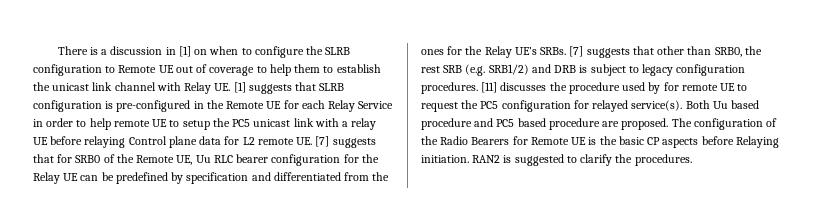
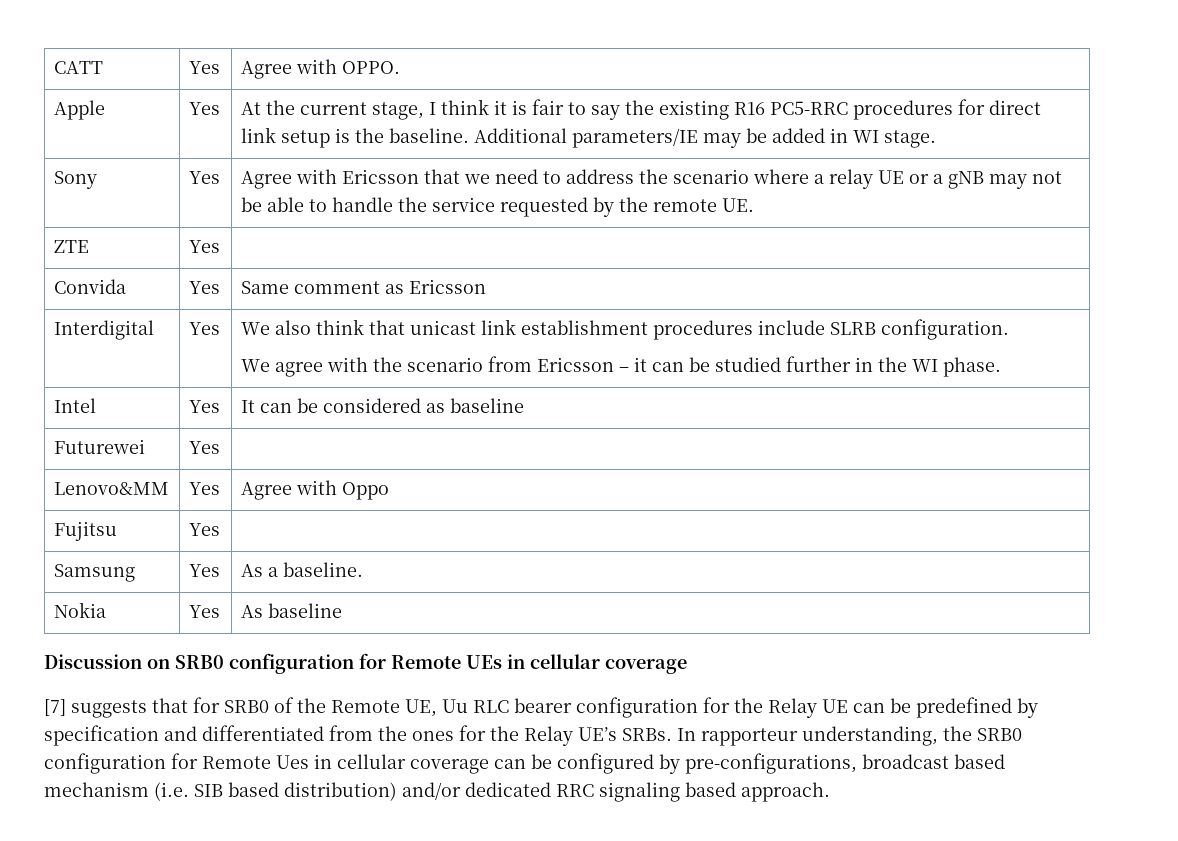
[57,46,351,58] [33,64,381,76] [33,82,345,94] [33,100,394,112] [33,118,377,130] [33,136,313,148] There is a discussion in [1] on when to configure the SLRB configuration to Remote UE out of coverage to help them to establish the unicast link channel with Relay UE. [1] suggests that SLRB configuration is pre-configured in the Remote UE for each Relay Service in order to help remote UE to setup the PC5 unicast link with a relay UE before relaying Control plane data for L2 remote UE. -> [53,61,103,74] [188,61,220,74] [240,59,400,79] [53,100,105,120] [188,102,220,115] [240,99,1041,120] [240,127,936,148] [53,171,97,189] [188,171,220,184] [240,169,1062,189] [240,197,754,217] [53,240,89,253] [188,240,220,253] [53,279,126,294] [188,281,220,294] [240,279,486,294] [53,320,154,340] [188,322,220,335] [240,319,1009,340] [240,356,1001,377] [53,398,96,413] [188,400,220,413] [240,398,524,413] [53,439,145,454] [188,441,220,454] [53,482,169,495] [188,482,220,495] [240,480,389,500] [53,521,117,541] [188,523,220,536] [53,564,135,582] [188,564,220,577] [240,562,363,577] [53,602,106,618] [188,605,220,618] [240,603,342,618] [44,653,687,674] CATT | Yes | Agree with OPPO. // Apple | Yes | At the current stage, I think it is fair to say the existing R16 PC5-RRC procedures for direct link setup is the baseline. Additional parameters/IE may be added in WI stage. // Sony | Yes | Agree with Ericsson that we need to address the scenario where a relay UE or a gNB may not be able to handle the service requested by the remote UE. // ZTE | Yes | // Convida | Yes | Same comment as Ericsson // Interdigital | Yes | We also think that unicast link establishment procedures include SLRB configuration. // We agree with the scenario from Ericsson – it can be studied further in the WI phase. // Intel | Yes | It can be considered as baseline // Futurewei | Yes | // Lenovo&MM | Yes | Agree with Oppo // Fujitsu | Yes | // Samsung | Yes | As a baseline. // Nokia | Yes | As baseline // Discussion on SRB0 configuration for Remote UEs in cellular coverage //
[569,46,762,58] [421,64,746,76] [421,82,748,94] [421,100,760,112] [421,118,778,130] [421,136,779,148] [421,154,692,166] [7] suggests that other than SRB0, the rest SRB (e.g. SRB1/2) and DRB is subject to legacy configuration procedures. [11] discusses the procedure used by for remote UE to request the PC5 configuration for relayed service(s). Both Uu based procedure and PC5 based procedure are proposed. The configuration of the Radio Bearers for Remote UE is the basic CP aspects before Relaying initiation. RAN2 is suggested to clarify the procedures. -> [677,726,1022,746] [44,753,1005,774] [44,782,830,802] In rapporteur understanding, the SRB0 configuration for Remote Ues in cellular coverage can be configured by pre-configurations, broadcast based mechanism (i.e. SIB based distribution) and/or dedicated RRC signaling based approach.

